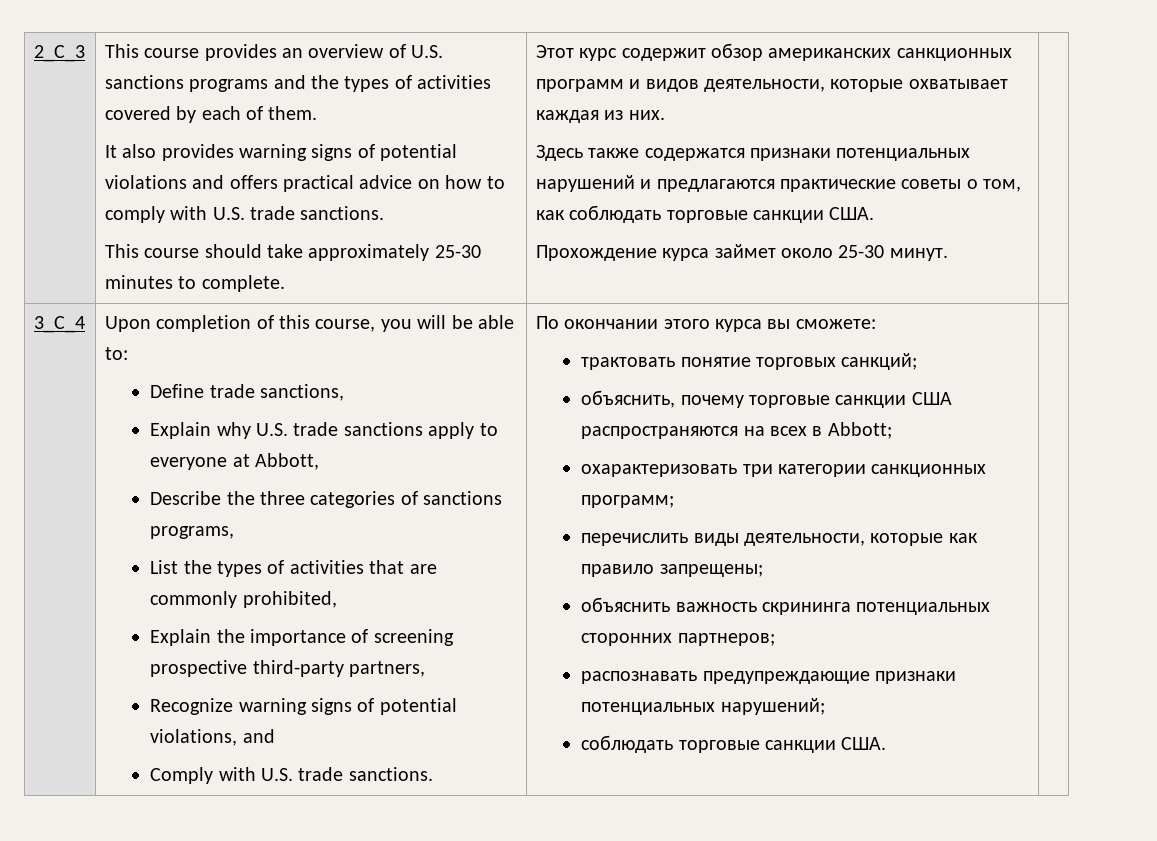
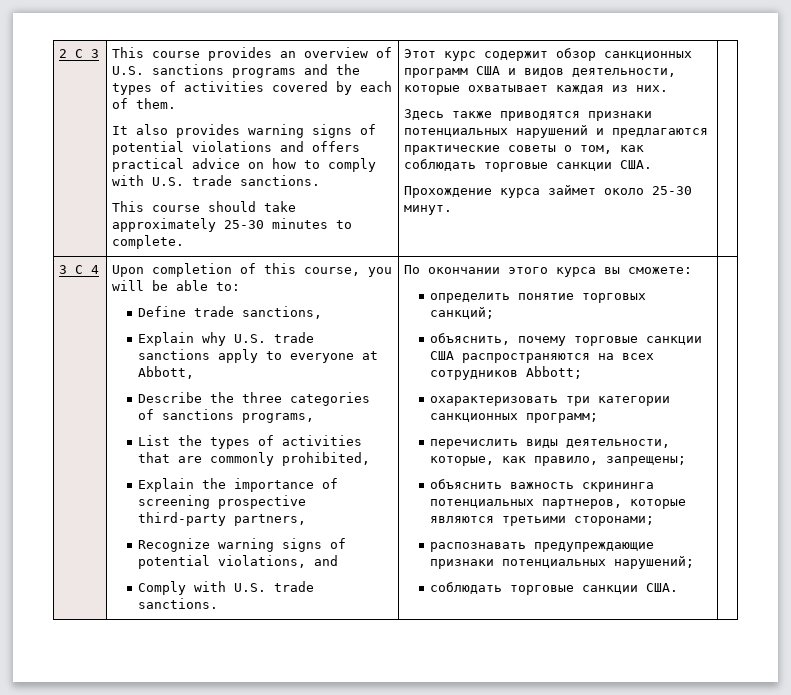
[768,48,892,61] американских -> (597, 54) none
(624, 85) none -> [476,66,501,75] США
[644,148,745,161] содержатся -> [500,111,581,121] приводятся
[581,357,676,370] трактовать -> [430,293,511,303] определить
[812,426,823,436] в -> [430,370,519,380] сотрудников
[870,533,978,546] [581,564,655,577] которые как правило -> [430,456,599,466] которые, как правило,
[581,633,775,646] сторонних партнеров; -> [542,499,687,509] [430,516,655,526] партнеров, которые являются третьими сторонами;

